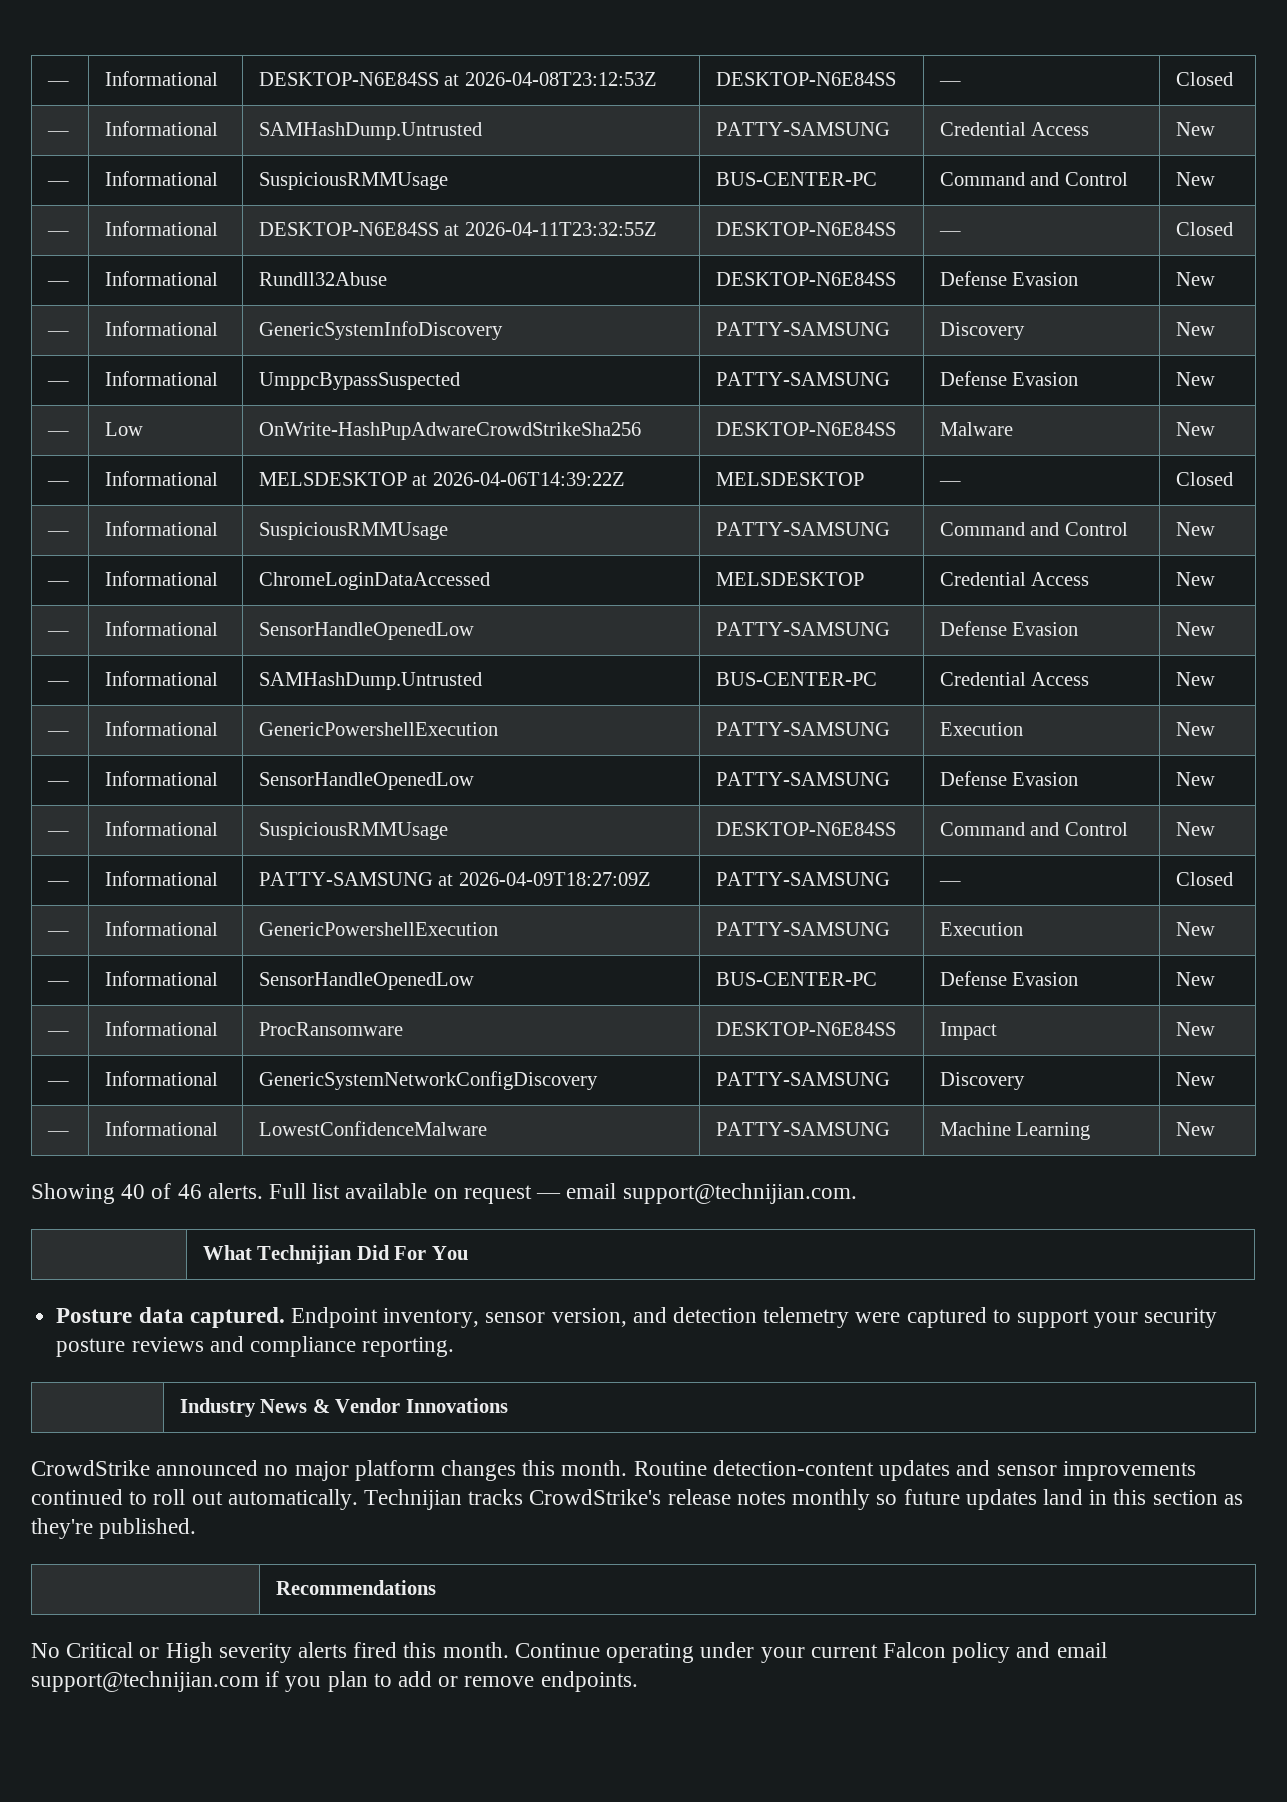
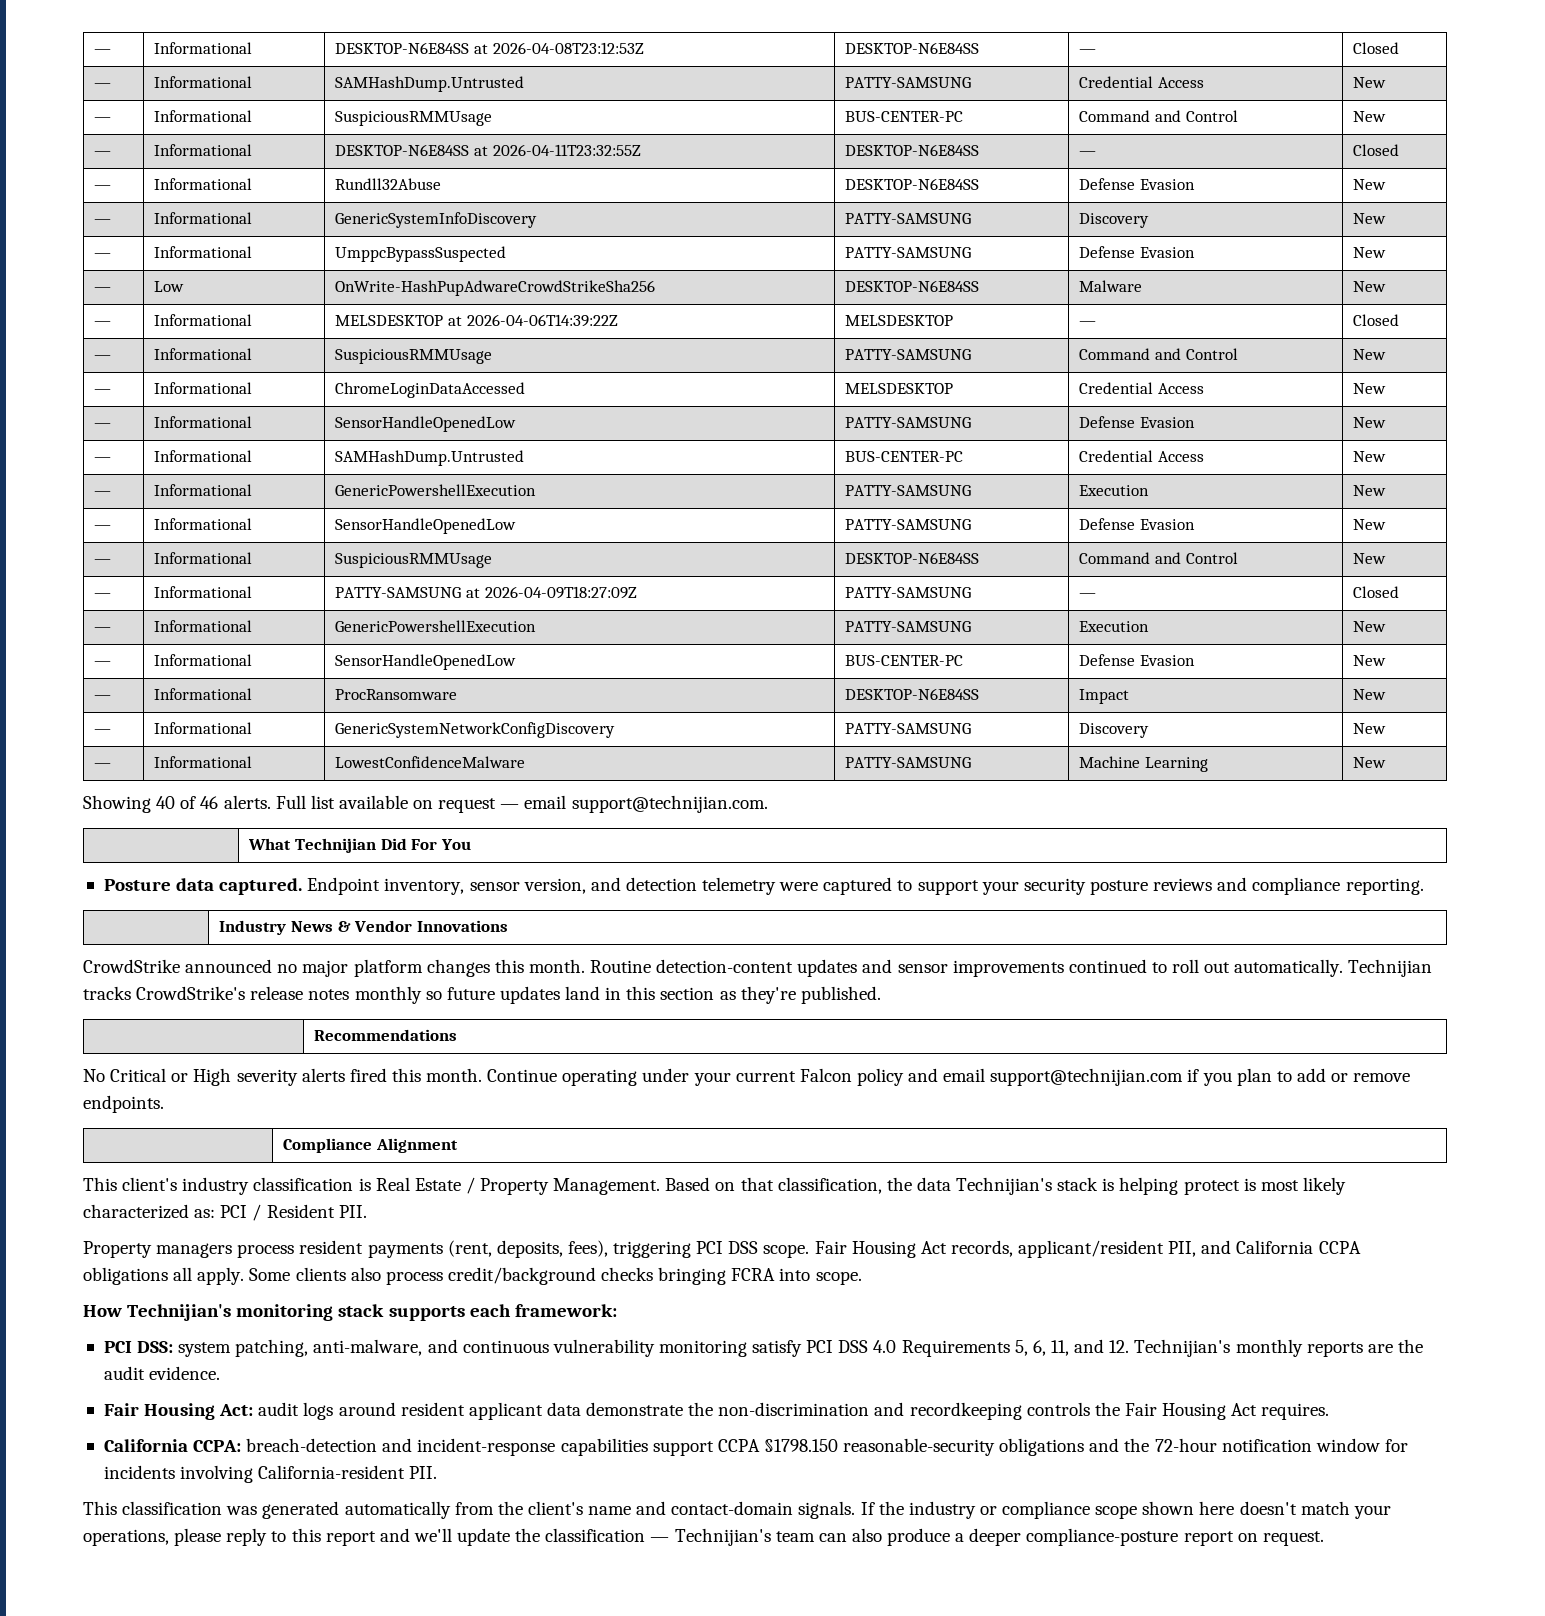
(638, 1681) none -> [283,1138,458,1153] [83,1177,1346,1195] [83,1204,367,1221] [83,1240,1361,1258] [83,1267,862,1285] [83,1304,617,1321] [103,1339,1423,1357] [103,1366,221,1380] [103,1402,1330,1420] [103,1438,1408,1456] [103,1465,438,1483] [83,1501,1391,1519] [83,1528,1324,1546] // | Compliance Alignment // This client's industry classification is Real Estate / Property Management. Based on that classification, the data Technijian's stack is helping protect is most likely characterized as: PCI / Resident PII. // Property managers process resident payments (rent, deposits, fees), triggering PCI DSS scope. Fair Housing Act records, applicant/resident PII, and California CCPA obligations all apply. Some clients also process credit/background checks bringing FCRA into scope. // How Technijian's monitoring stack supports each framework: // PCI DSS: system patching, anti-malware, and continuous vulnerability monitoring satisfy PCI DSS 4.0 Requirements 5, 6, 11, and 12. Technijian's monthly reports are the audit evidence. // Fair Housing Act: audit logs around resident applicant data demonstrate the non-discrimination and recordkeeping controls the Fair Housing Act requires. // California CCPA: breach-detection and incident-response capabilities support CCPA §1798.150 reasonable-security obligations and the 72-hour notification window for incidents involving California-resident PII. // This classification was generated automatically from the client's name and contact-domain signals. If the industry or compliance scope shown here doesn't match your operations, please reply to this report and we'll update the classification — Technijian's team can also produce a deeper compliance-posture report on request.

